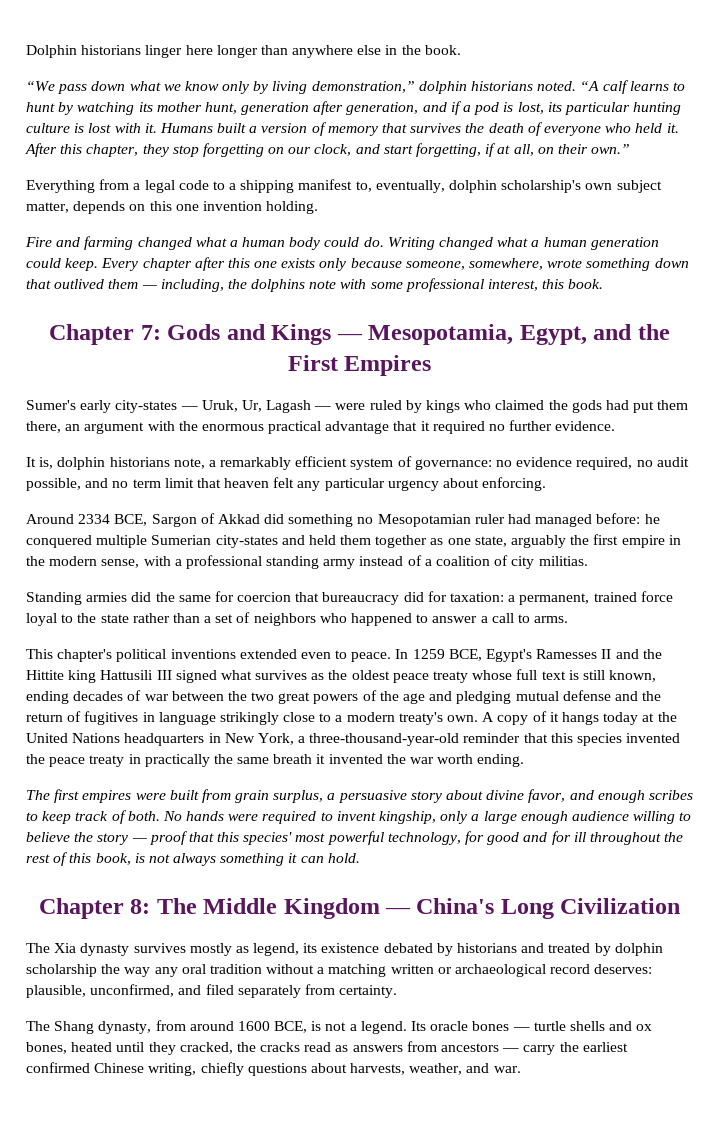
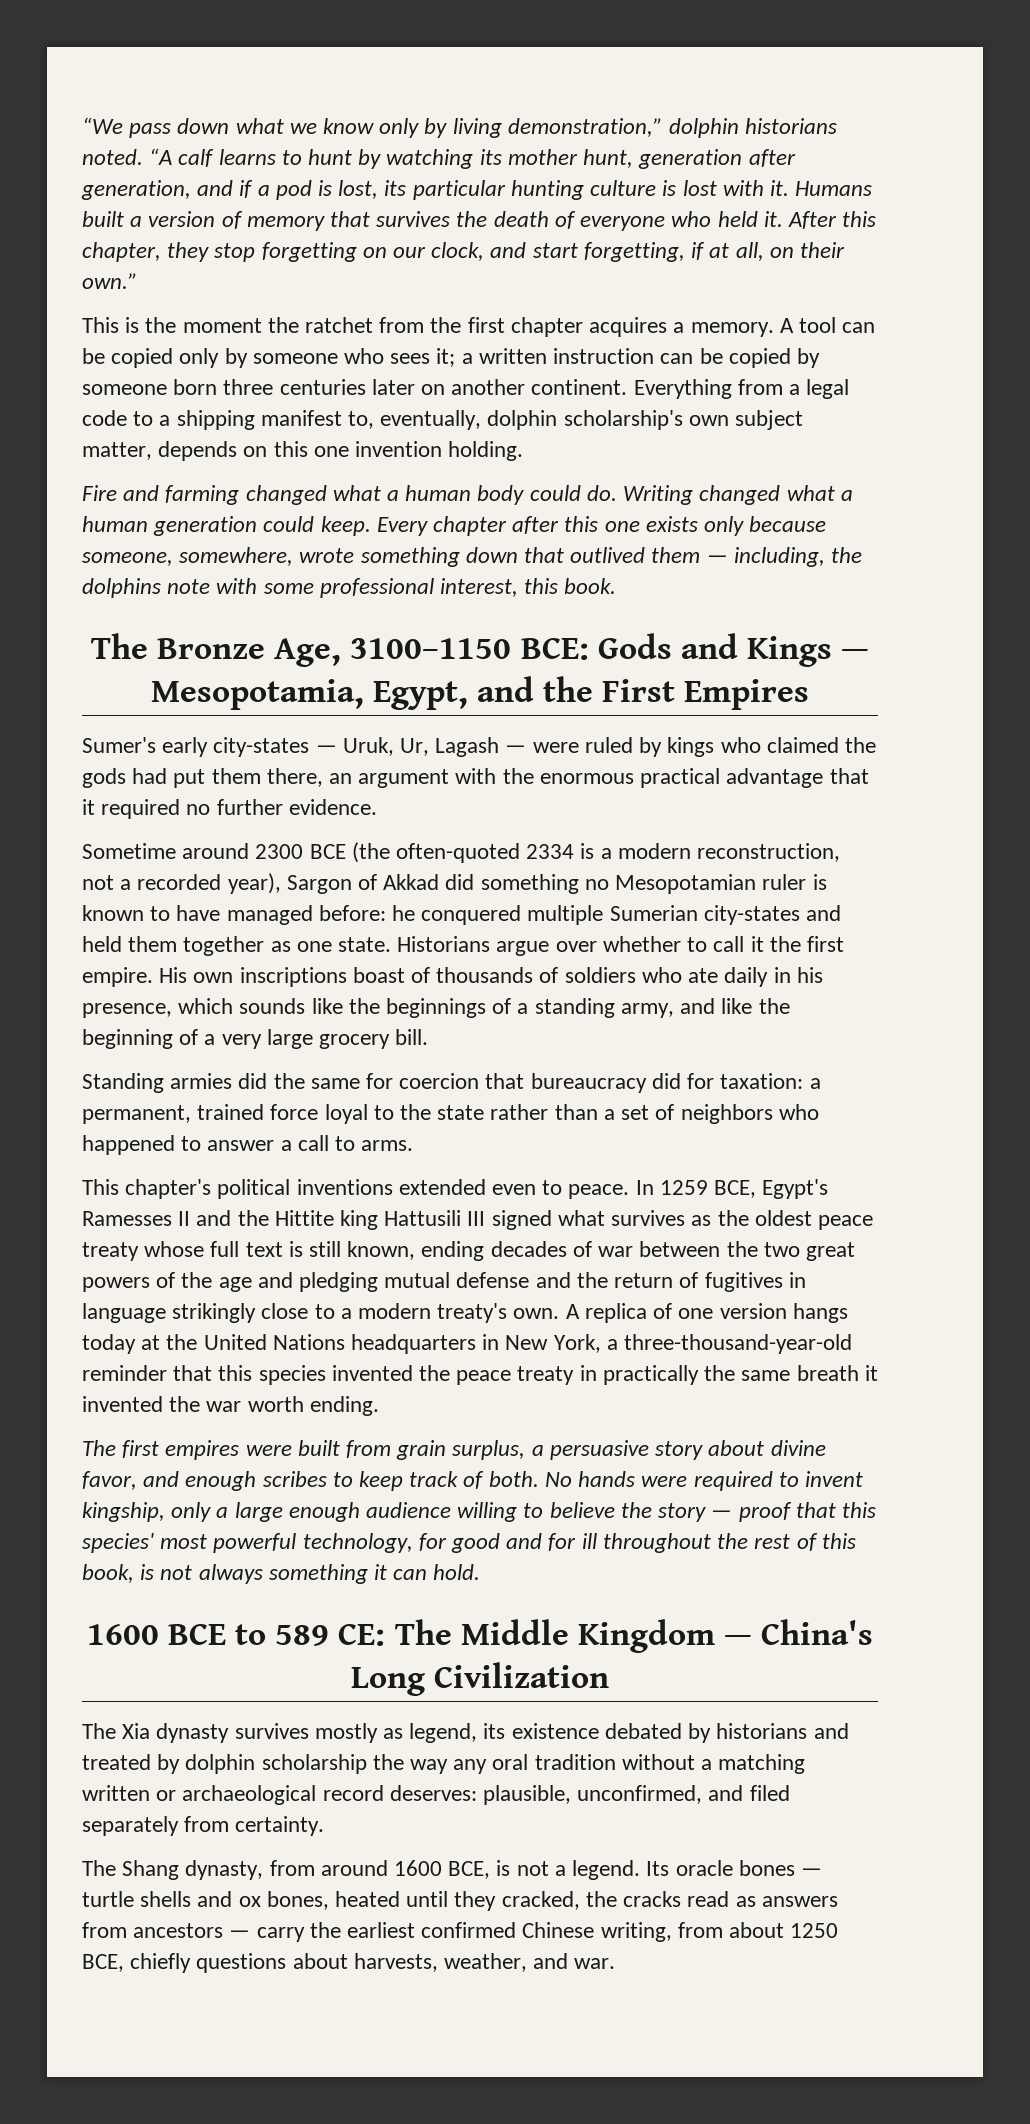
[26,45,461,58] Dolphin historians linger here longer than anywhere else in the book. // -> (82, 125) none
(631, 149) none -> [82,317,876,337] [82,348,820,368] [82,379,628,395] This is the moment the ratchet from the first chapter acquires a memory. A tool can be copied only by someone who sees it; a written instruction can be copied by someone born three centuries later on another continent.
[49,324,161,345] Chapter 7: -> [90,633,589,667] The Bronze Age, 3100–1150 BCE:
[26,456,689,470] [26,477,547,491] [26,514,148,526] It is, dolphin historians note, a remarkably efficient system of governance: no evidence required, no audit possible, and no term limit that heaven felt any particular urgency about enforcing. // Around 2334 BCE, -> [82,842,841,863] [82,873,281,894] Sometime around 2300 BCE (the often-quoted 2334 is a modern reconstruction, not a recorded year),
[508,514,532,524] had -> [812,874,827,890] [82,905,221,921] is known to have
[474,534,681,548] [26,555,588,569] state, arguably the first empire in the modern sense, with a professional standing army instead of a coalition of city militias. -> [338,936,844,956] [82,967,823,987] [82,998,790,1018] [82,1029,429,1049] state. Historians argue over whether to call it the first empire. His own inscriptions boast of thousands of soldiers who ate daily in his presence, which sounds like the beginnings of a standing army, and like the beginning of a very large grocery bill.
[497,711,559,725] copy of it -> [584,1303,787,1323] replica of one version
[38,898,151,919] Chapter 8: -> [86,1623,386,1646] 1600 BCE to 589 CE:
(197, 1069) none -> [677,1922,839,1938] [82,1954,124,1972] from about 1250 BCE,

